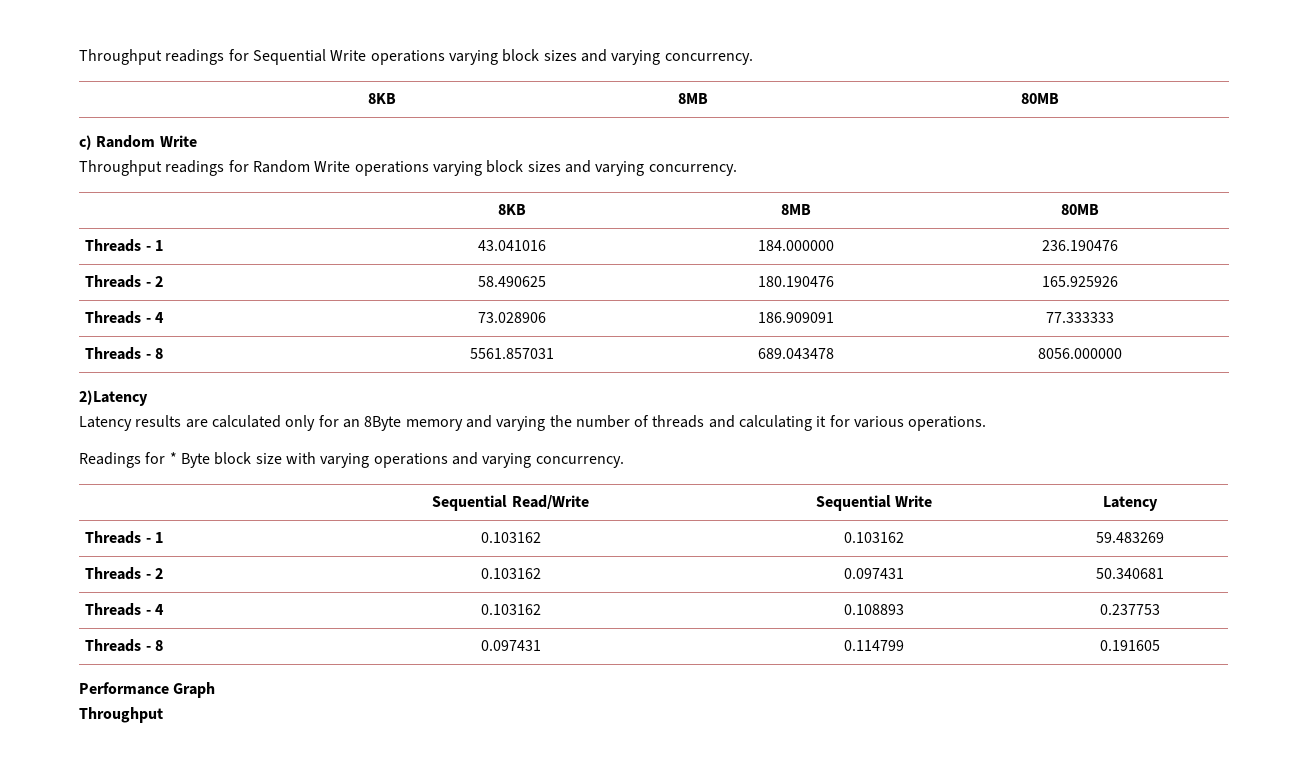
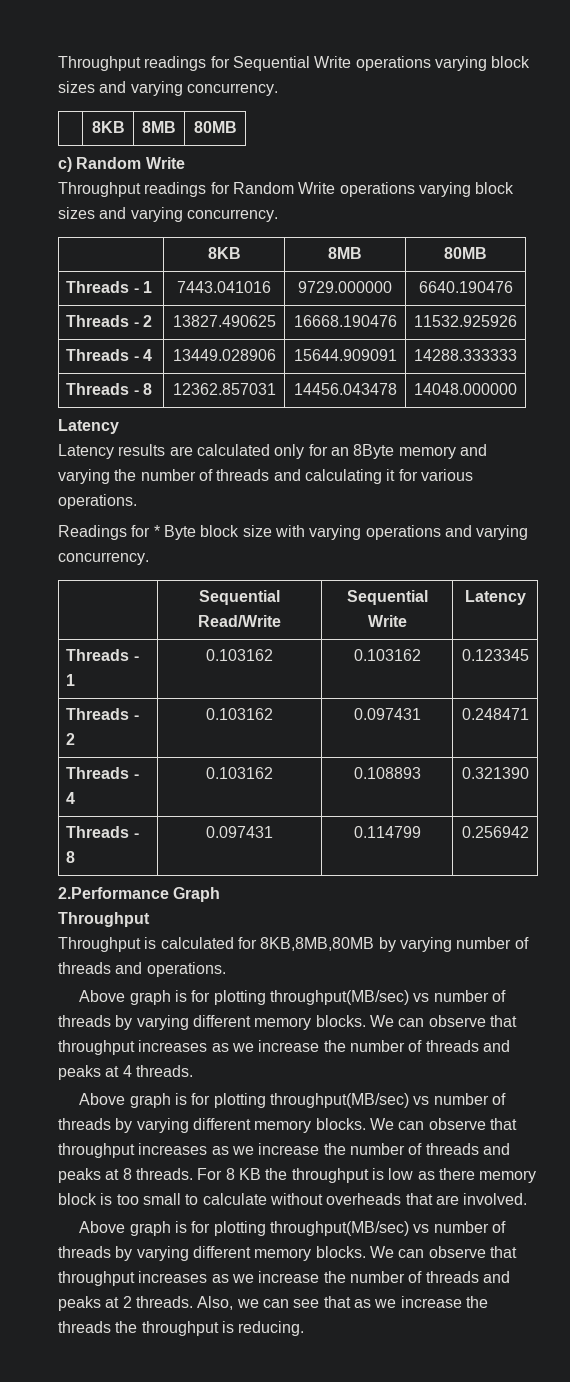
[477,240,546,251] [757,240,834,251] [1042,240,1118,251] [85,275,164,288] [477,276,546,287] [757,276,834,287] [1042,276,1118,287] [85,311,165,324] [477,312,546,323] [757,312,834,323] [1046,312,1114,323] [85,347,164,360] [469,348,554,359] [757,348,834,359] [1038,348,1122,359] [79,390,148,406] 43.041016 | 184.000000 | 236.190476 // Threads - 2 | 58.490625 | 180.190476 | 165.925926 // Threads - 4 | 73.028906 | 186.909091 | 77.333333 // Threads - 8 | 5561.857031 | 689.043478 | 8056.000000 // 2)Latency -> [177,281,271,293] [298,281,392,293] [418,281,513,293] [66,315,152,327] [172,315,276,327] [293,315,397,327] [414,315,517,327] [66,349,152,361] [172,349,276,361] [293,349,397,361] [414,349,517,361] [66,383,152,395] [172,383,276,395] [293,383,397,395] [414,383,517,395] [58,419,119,434] 7443.041016 | 9729.000000 | 6640.190476 // Threads - 2 | 13827.490625 | 16668.190476 | 11532.925926 // Threads - 4 | 13449.028906 | 15644.909091 | 14288.333333 // Threads - 8 | 12362.857031 | 14456.043478 | 14048.000000 // Latency
[1095,532,1164,543] 59.483269 -> [461,649,529,661] 0.123345
[1095,568,1164,579] 50.340681 -> [461,708,529,720] 0.248471
[1099,604,1160,615] 0.237753 -> [461,767,529,779] 0.321390
[1099,640,1160,651] [79,682,169,695] 0.191605 // Performance -> [461,826,529,838] [58,887,169,899] 0.256942 // 2.Performance
(163, 715) none -> [58,937,529,952] [58,962,226,977] [79,990,506,1005] [58,1015,517,1030] [58,1040,510,1055] [58,1065,193,1080] [79,1093,506,1108] [58,1118,517,1133] [58,1143,510,1158] [58,1168,537,1183] [58,1193,528,1205] [79,1221,506,1236] [58,1246,517,1261] [58,1271,510,1286] [58,1296,488,1311] [58,1321,305,1336] // Throughput is calculated for 8KB,8MB,80MB by varying number of threads and operations. // Above graph is for plotting throughput(MB/sec) vs number of threads by varying different memory blocks. We can observe that throughput increases as we increase the number of threads and peaks at 4 threads. // Above graph is for plotting throughput(MB/sec) vs number of threads by varying different memory blocks. We can observe that throughput increases as we increase the number of threads and peaks at 8 threads. For 8 KB the throughput is low as there memory block is too small to calculate without overheads that are involved. // Above graph is for plotting throughput(MB/sec) vs number of threads by varying different memory blocks. We can observe that throughput increases as we increase the number of threads and peaks at 2 threads. Also, we can see that as we increase the threads the throughput is reducing.

